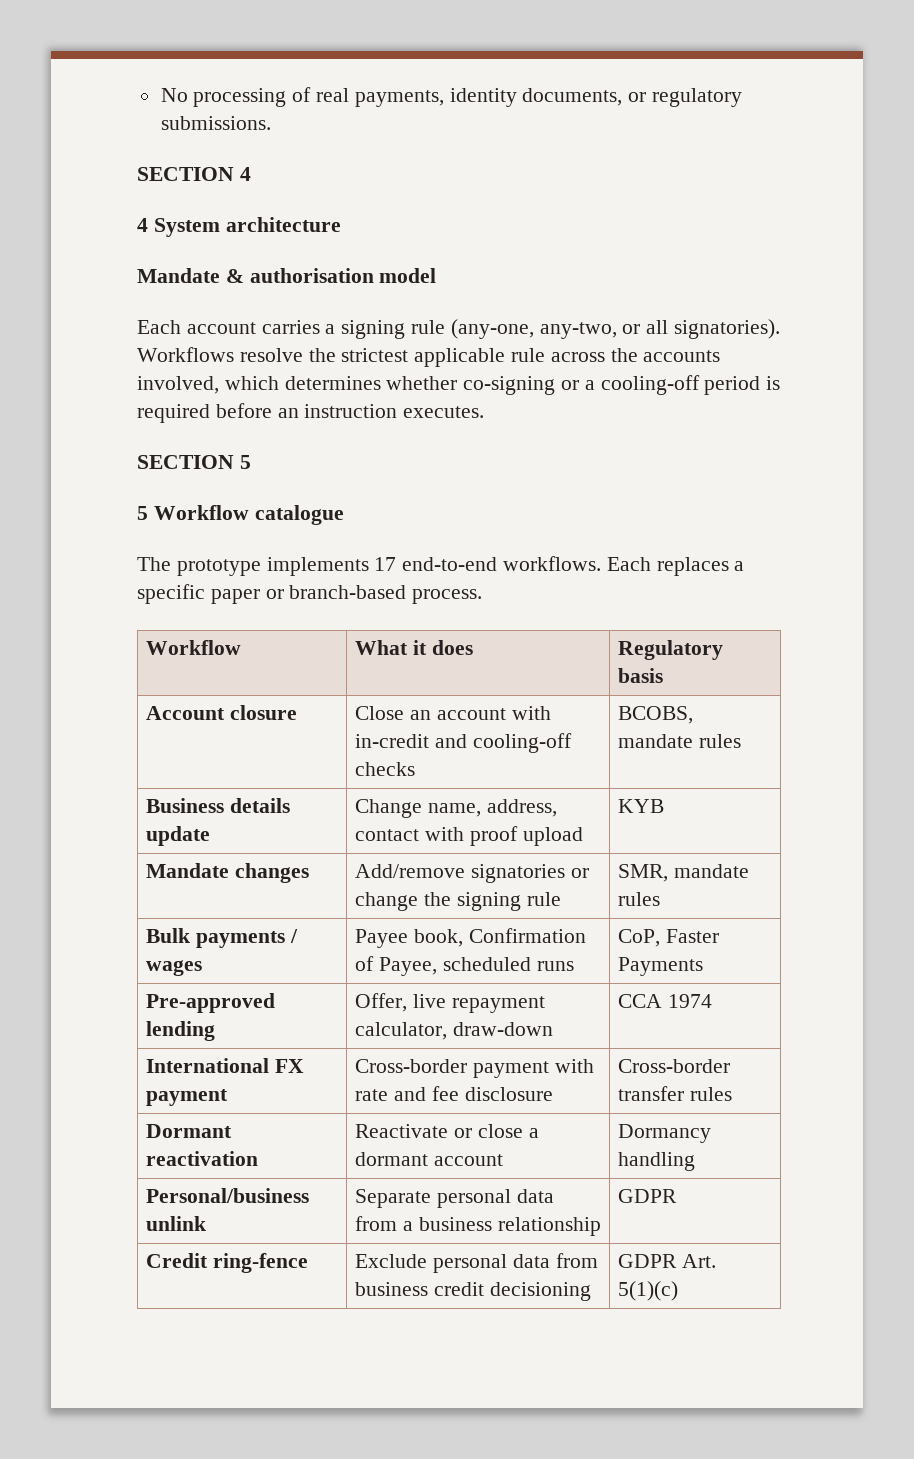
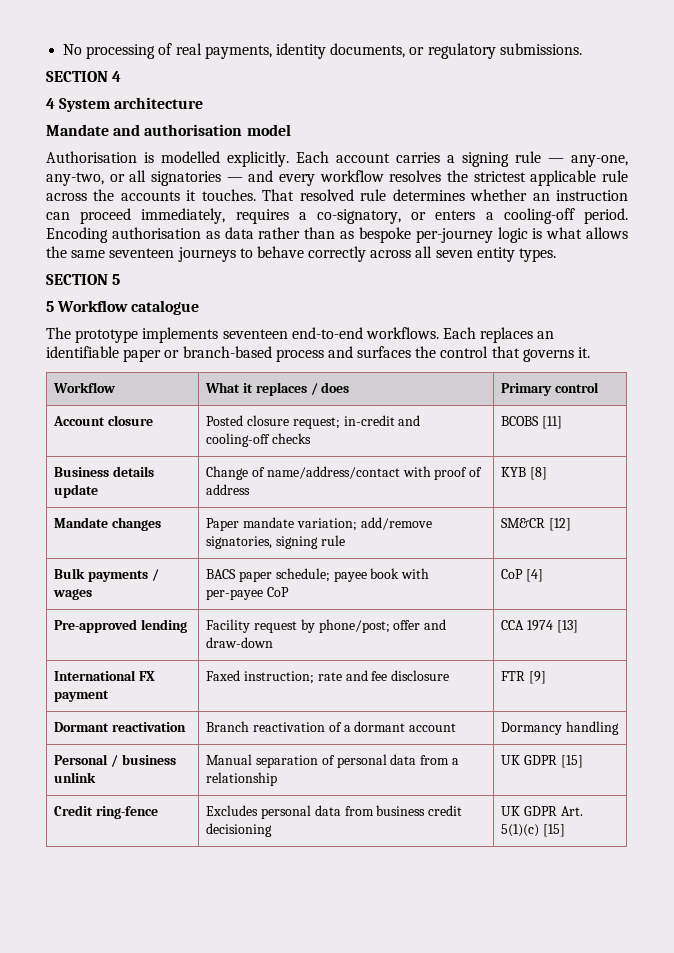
[225,269,244,283] & -> [113,124,141,136] and
(437, 275) none -> [46,151,289,167] Authorisation is modelled explicitly.
[450,319,534,339] (any-one, -> [548,155,628,167] — any-one,
[674,319,781,339] [137,347,303,362] signatories). Workflows resolve -> [151,170,442,186] signatories — and every workflow resolves
[137,375,781,395] [137,403,485,423] involved, which determines whether co-signing or a cooling-off period is required before an instruction executes. -> [186,189,628,201] [46,208,628,224] [46,227,628,243] [46,246,557,262] it touches. That resolved rule determines whether an instruction can proceed immediately, requires a co-signatory, or enters a cooling-off period. Encoding authorisation as data rather than as bespoke per-journey logic is what allows the same seventeen journeys to behave correctly across all seven entity types.
[374,557,397,571] 17 -> [222,329,288,339] seventeen
[734,561,745,571] [137,584,205,604] a specific -> [537,331,555,339] [46,346,119,358] an identifiable
[412,589,483,604] process. -> [275,346,591,362] process and surfaces the control that governs it.
(427, 647) none -> [255,382,318,396] replaces /
[618,640,724,660] [618,668,664,683] Regulatory basis -> [501,382,600,396] Primary control
[355,706,551,720] Close an account with -> [206,415,340,429] Posted closure request;
[618,706,694,724] [618,734,741,748] BCOBS, mandate rules -> [501,416,563,429] BCOBS [11]
[427,799,557,817] [355,826,583,846] name, address, contact with proof upload -> [252,466,483,480] [206,484,251,495] of name/address/contact with proof of address
(665, 806) none -> [530,467,548,480] [8]
[355,864,589,883] [355,892,451,911] Add/remove signatories or change the -> [206,517,432,531] [206,536,273,549] Paper mandate variation; add/remove signatories,
[618,864,749,882] [618,892,661,906] SMR, mandate rules -> [501,518,572,531] SM&CR [12]
[355,928,586,948] [355,956,574,976] [618,929,719,947] [618,957,704,976] [146,993,276,1013] [146,1021,216,1041] [355,993,545,1013] [355,1022,448,1040] Payee book, Confirmation of Payee, scheduled runs | CoP, Faster Payments // Pre-approved lending | Offer, live repayment calculator, -> [206,568,430,582] [206,587,290,600] [501,569,544,582] [54,619,188,633] [206,619,447,633] BACS paper schedule; payee book with per-payee CoP | CoP [4] // Pre-approved lending | Facility request by phone/post; offer and
(712, 1001) none -> [556,620,578,633] [13]
[355,1059,594,1078] Cross-border payment with -> [206,670,315,684] Faxed instruction;
[618,1059,731,1073] [618,1086,732,1101] Cross-border transfer rules -> [501,671,547,684] FTR [9]
[355,1124,523,1138] Reactivate or close -> [206,721,342,732] Branch reactivation of
[146,1188,310,1203] [146,1216,207,1231] [355,1189,432,1208] Personal/business unlink | Separate -> [54,754,176,767] [54,772,97,783] [206,754,335,768] Personal / business unlink | Manual separation of
[418,1217,492,1231] business -> (459, 761) none
[618,1189,678,1203] GDPR -> [501,755,583,768] UK GDPR [15]
[355,1254,428,1268] Exclude -> [206,805,259,816] Excludes
(591, 1291) none -> [501,806,521,816] UK
(679, 1291) none -> [543,824,566,837] [15]

